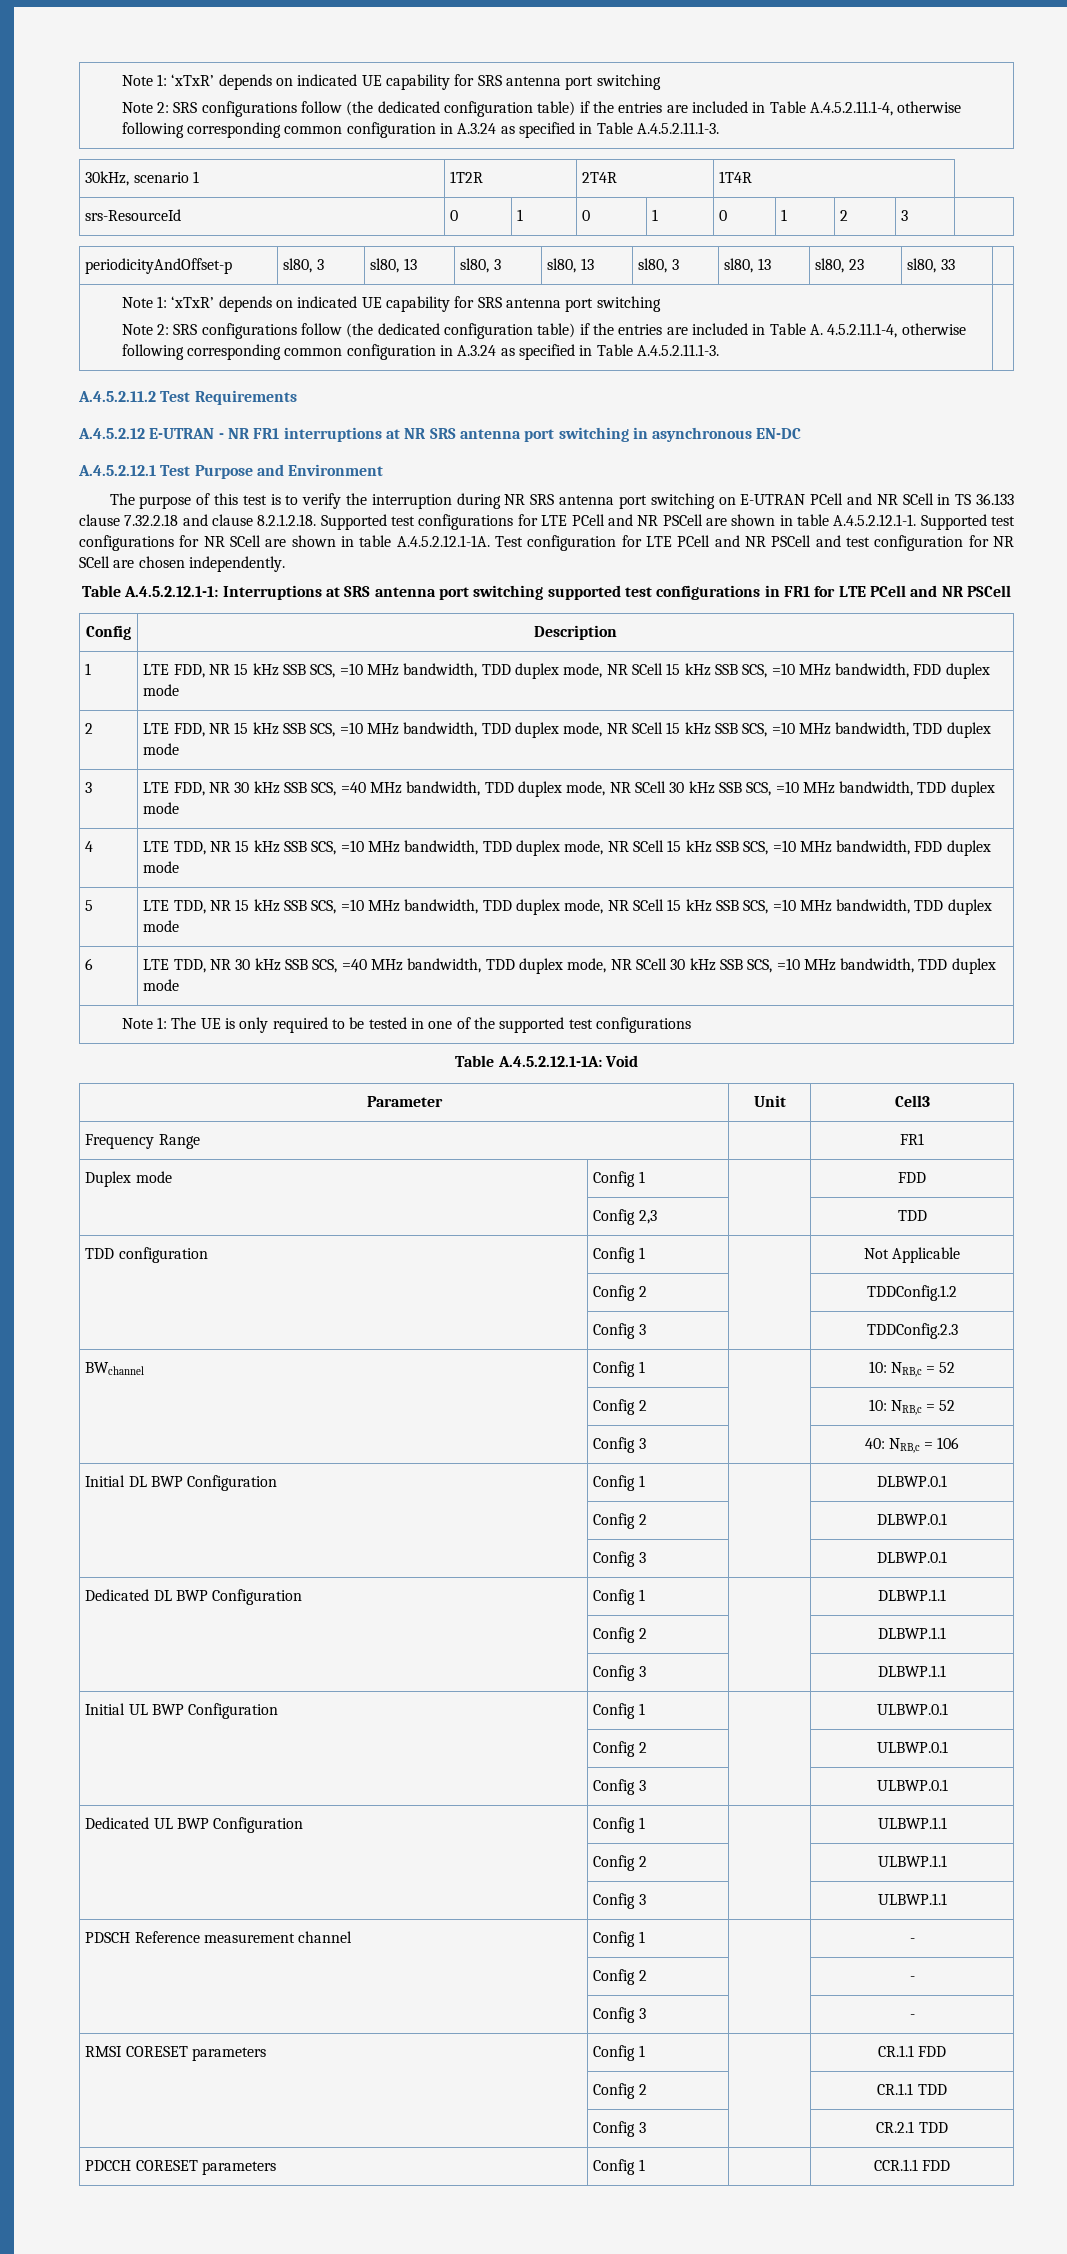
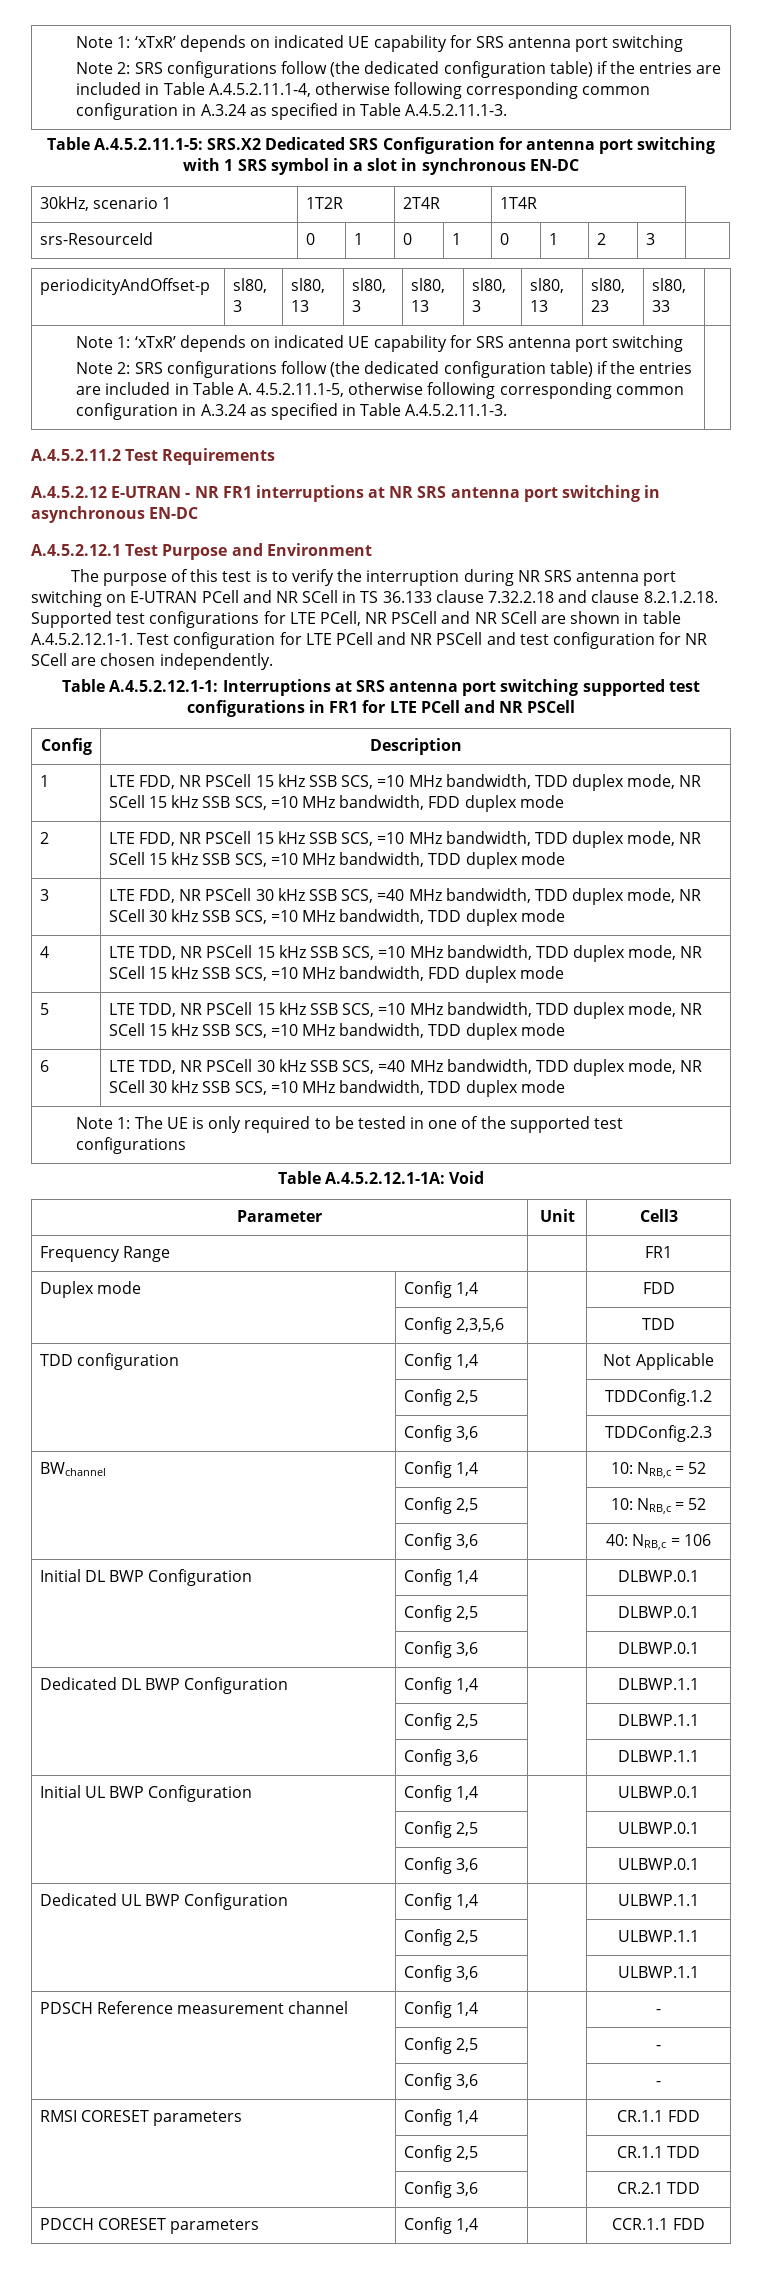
(719, 128) none -> [46,137,716,154] [183,158,579,175] // Table A.4.5.2.11.1-5: SRS.X2 Dedicated SRS Configuration for antenna port switching with 1 SRS symbol in a slot in synchronous EN-DC
[827,323,898,338] 4.5.2.11.1-4, -> [256,383,345,397] 4.5.2.11.1-5,
[571,514,1016,530] [79,535,200,551] PCell and NR PSCell are shown in table A.4.5.2.12.1-1. Supported test configurations for -> [319,611,471,626] PCell, NR PSCell and
[396,535,490,547] A.4.5.2.12.1-1A. -> [31,633,133,645] A.4.5.2.12.1-1.
(231, 669) none -> [205,774,252,787] PSCell
(231, 728) none -> [205,831,252,844] PSCell
(231, 787) none -> [205,888,252,901] PSCell
(232, 846) none -> [206,945,253,958] PSCell
(232, 905) none -> [206,1002,253,1015] PSCell
(232, 964) none -> [206,1059,253,1072] PSCell
[638,1171,645,1183] [898,1172,926,1183] [593,1209,657,1225] 1 | | FDD // | Config 2,3 -> [456,1282,479,1296] [642,1282,675,1294] [403,1317,505,1334] 1,4 | | FDD // | Config 2,3,5,6
[638,1247,645,1259] 1 -> [456,1354,479,1368] 1,4
[638,1286,647,1297] 2 -> [456,1390,479,1404] 2,5
[638,1324,646,1335] 3 -> [456,1426,479,1440] 3,6
[638,1361,645,1373] [868,1361,956,1377] [593,1399,647,1415] [868,1399,956,1415] [593,1437,646,1453] 1 | | 10: NRB,c = 52 // | Config 2 | | 10: NRB,c = 52 // | Config 3 -> [456,1462,479,1476] [610,1462,707,1478] [403,1497,479,1514] [610,1498,707,1514] [403,1533,479,1550] 1,4 | | 10: NRB,c = 52 // | Config 2,5 | | 10: NRB,c = 52 // | Config 3,6
[638,1475,645,1487] [877,1475,947,1487] [593,1513,647,1529] [877,1513,947,1525] [593,1551,646,1567] 1 | | DLBWP.0.1 // | Config 2 | | DLBWP.0.1 // | Config 3 -> [456,1570,479,1584] [618,1570,700,1582] [403,1605,479,1622] [618,1606,700,1618] [403,1641,479,1658] 1,4 | | DLBWP.0.1 // | Config 2,5 | | DLBWP.0.1 // | Config 3,6
[638,1589,645,1601] [878,1589,946,1601] [593,1627,647,1643] [878,1627,946,1639] [593,1665,646,1681] 1 | | DLBWP.1.1 // | Config 2 | | DLBWP.1.1 // | Config 3 -> [456,1678,479,1692] [618,1678,700,1690] [403,1713,479,1730] [618,1714,700,1726] [403,1749,479,1766] 1,4 | | DLBWP.1.1 // | Config 2,5 | | DLBWP.1.1 // | Config 3,6
[638,1703,645,1715] [876,1703,948,1715] [593,1741,647,1757] [876,1741,948,1753] [593,1779,646,1795] 1 | | ULBWP.0.1 // | Config 2 | | ULBWP.0.1 // | Config 3 -> [456,1786,479,1800] [618,1786,700,1798] [403,1821,479,1838] [618,1822,700,1834] [403,1857,479,1874] 1,4 | | ULBWP.0.1 // | Config 2,5 | | ULBWP.0.1 // | Config 3,6
[638,1817,645,1829] [877,1817,947,1829] [593,1855,647,1871] [877,1855,947,1867] [593,1893,646,1909] 1 | | ULBWP.1.1 // | Config 2 | | ULBWP.1.1 // | Config 3 -> [456,1894,479,1908] [618,1894,700,1906] [403,1929,479,1946] [618,1930,700,1942] [403,1965,479,1982] 1,4 | | ULBWP.1.1 // | Config 2,5 | | ULBWP.1.1 // | Config 3,6
[638,1931,645,1943] [909,1938,915,1943] [593,1969,647,1985] [909,1976,915,1981] [593,2007,646,2023] 1 | | - // | Config 2 | | - // | Config 3 -> [456,2002,479,2016] [656,2009,661,2014] [403,2037,479,2054] [656,2045,661,2050] [403,2073,479,2090] 1,4 | | - // | Config 2,5 | | - // | Config 3,6
[638,2045,645,2057] 1 -> [456,2110,479,2124] 1,4
[638,2084,647,2095] 2 -> [456,2146,479,2160] 2,5
[638,2122,646,2133] 3 -> [456,2182,479,2196] 3,6
[638,2159,645,2171] 1 -> [456,2218,479,2232] 1,4

